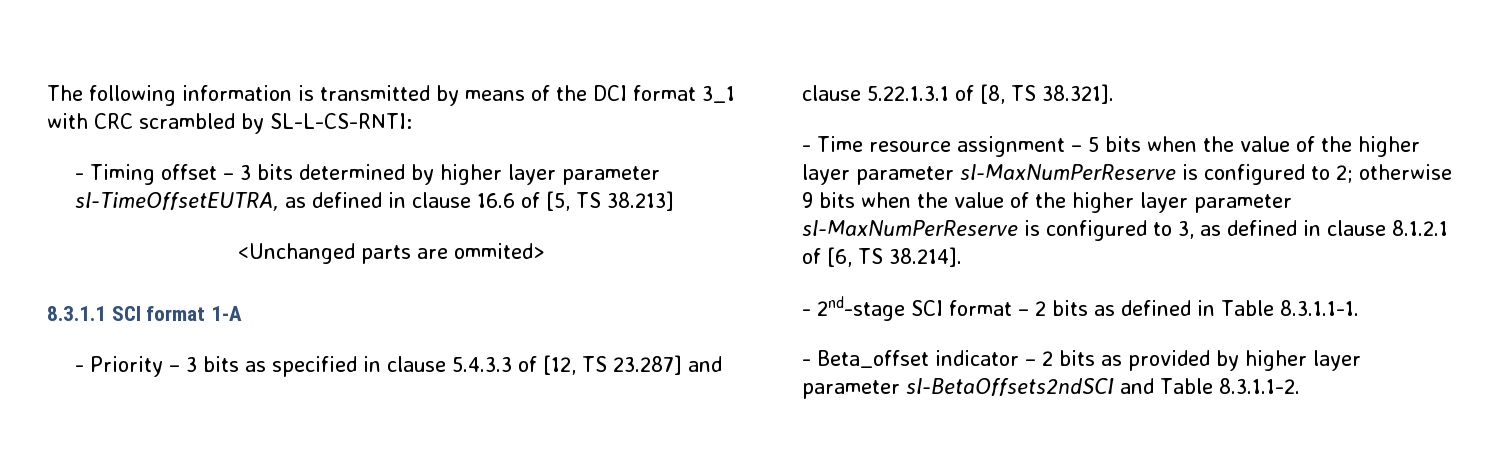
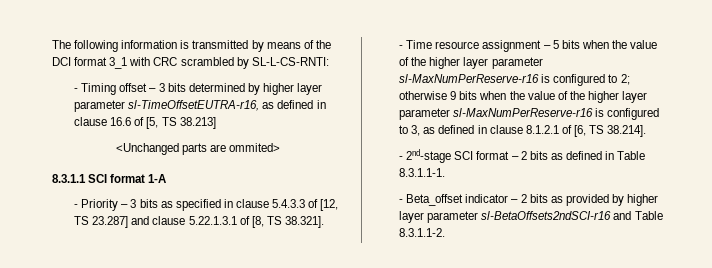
[75,192,280,211] sl-TimeOffsetEUTRA, -> [128,100,260,111] sl-TimeOffsetEUTRA-r16,
[960,164,1177,180] sl-MaxNumPerReserve -> [399,74,540,83] sl-MaxNumPerReserve-r16
[802,220,1019,236] sl-MaxNumPerReserve -> [453,108,594,117] sl-MaxNumPerReserve-r16
[906,378,1115,396] sl-BetaOffsets2ndSCI -> [481,211,612,220] sl-BetaOffsets2ndSCI-r16

